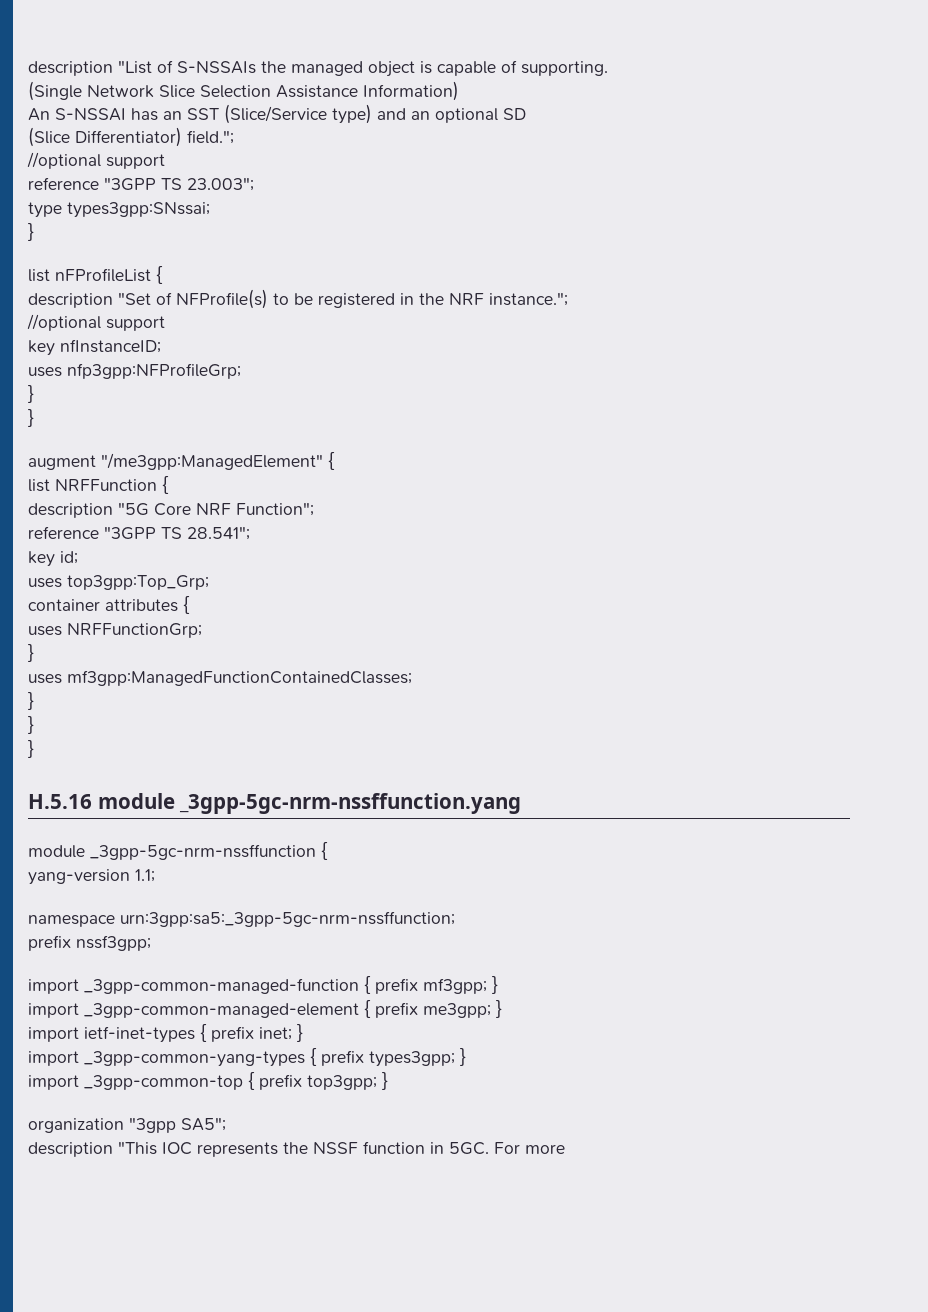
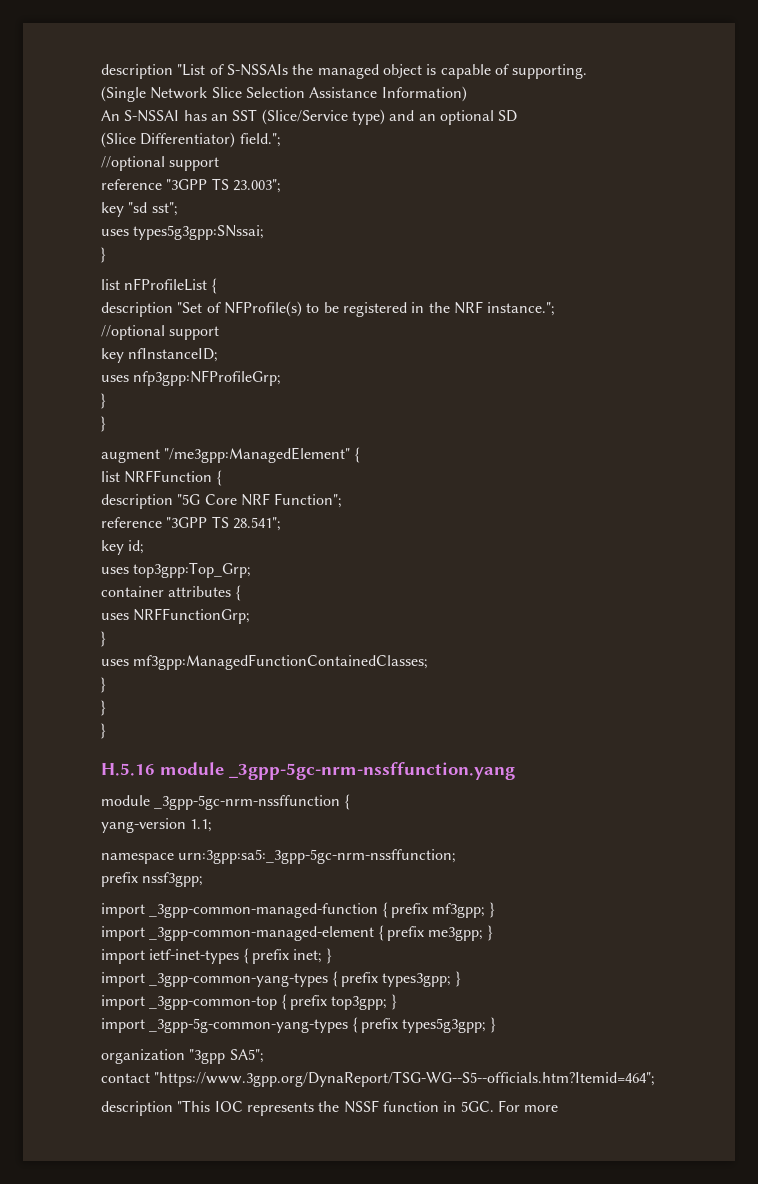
[28,202,210,218] type types3gpp:SNssai; -> [101,202,178,217] [101,225,265,240] key "sd sst"; // uses types5g3gpp:SNssai;
(388, 1081) none -> [101,1017,496,1033] // import _3gpp-5g-common-yang-types { prefix types5g3gpp; }
(226, 1124) none -> [101,1071,656,1087] // contact "https://www.3gpp.org/DynaReport/TSG-WG--S5--officials.htm?Itemid=464";

